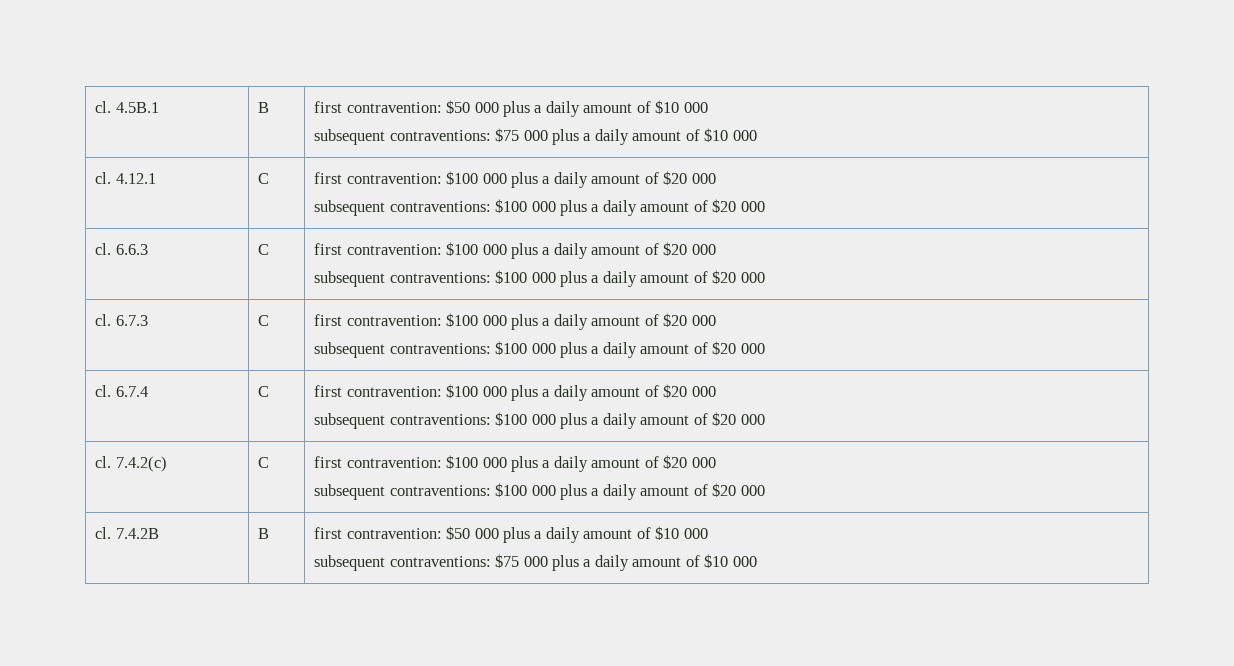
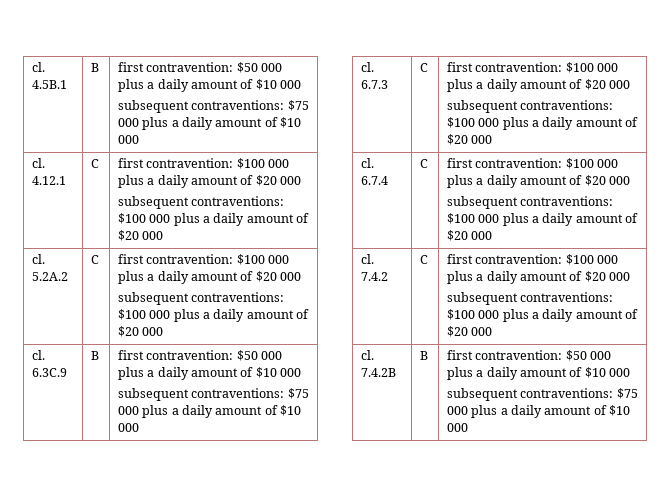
[115,244,148,255] 6.6.3 -> [31,272,68,281] 5.2A.2
(765, 277) none -> [31,350,45,360] [31,368,67,377] [90,351,99,360] [117,350,282,361] [117,367,302,380] [117,388,309,401] [117,405,302,418] [117,423,139,432] // cl. 6.3C.9 | B | first contravention: $50 000 plus a daily amount of $10 000 // subsequent contraventions: $75 000 plus a daily amount of $10 000
[115,456,167,472] 7.4.2(c) -> [360,272,388,281] 7.4.2

